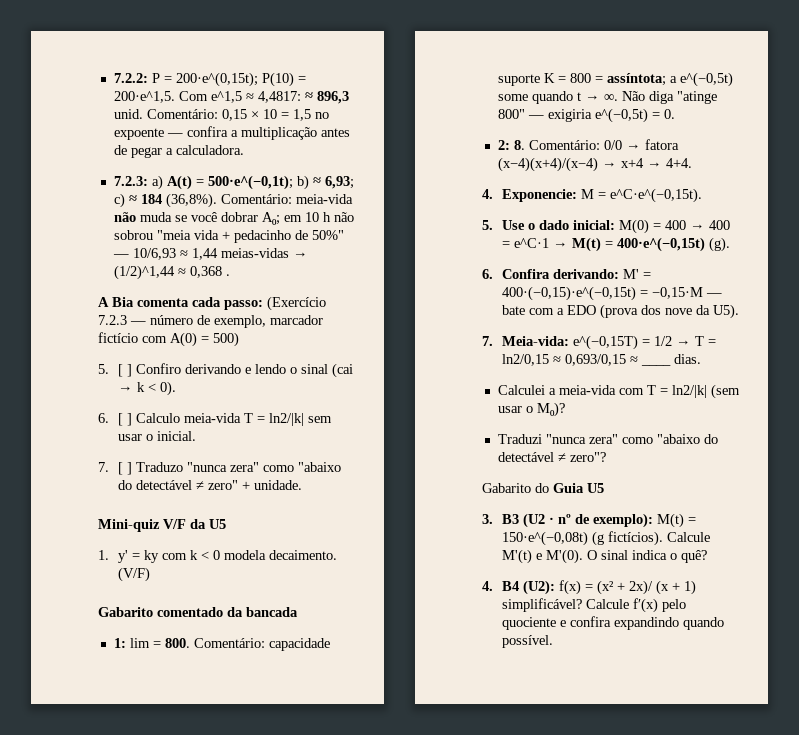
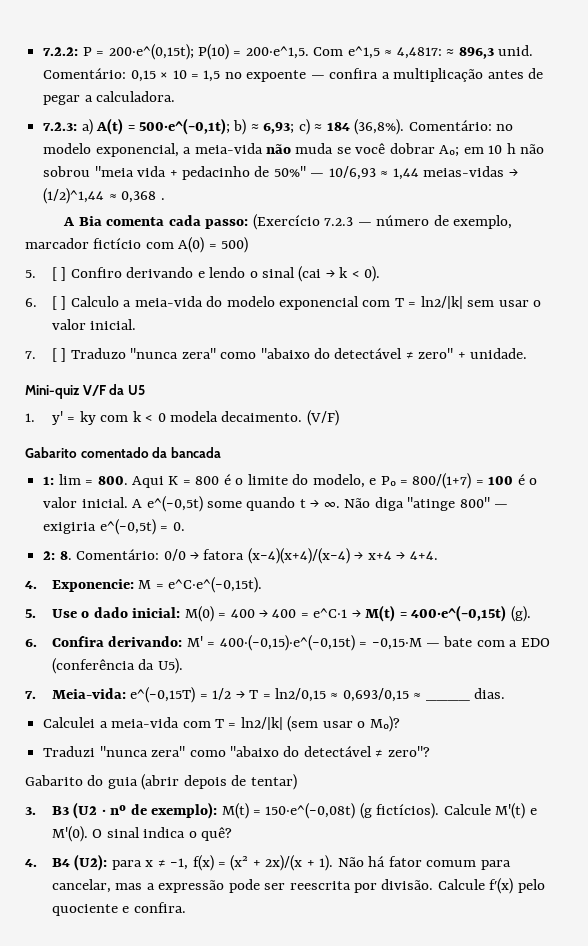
(292, 199) none -> [496,124,514,131] [43,143,192,157] no modelo exponencial, a
[183,413,241,423] meia-vida -> [123,296,391,310] a meia-vida do modelo exponencial com
(153, 437) none -> [51,319,86,330] valor
[193,638,330,651] [497,73,677,86] Comentário: capacidade suporte K = 800 = assíntota; a -> [131,473,538,489] [43,497,143,508] Aqui K = 800 é o limite do modelo, e P₀ = 800/(1+7) = 100 é o valor inicial. A
[599,304,692,319] (prova dos nove -> [51,658,135,674] (conferência
[553,483,604,493] Guia U5 -> [107,774,297,790] guia (abrir depois de tentar)
[558,580,696,595] [501,598,582,612] f(x) = (x² + 2x)/ (x + 1) simplificável? -> [111,855,511,871] [51,879,434,893] para x ≠ −1, f(x) = (x² + 2x)/(x + 1). Não há fator comum para cancelar, mas a expressão pode ser reescrita por divisão.
[569,616,724,630] [501,635,553,648] confira expandindo quando possível. -> [133,902,186,913] confira.

